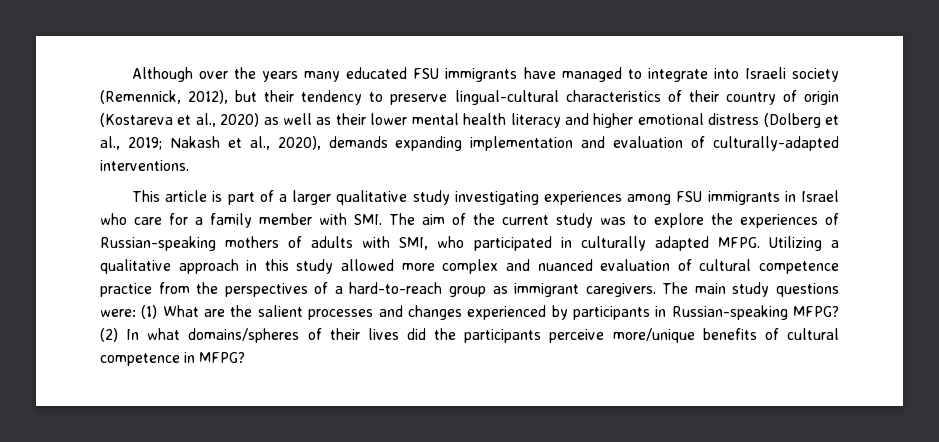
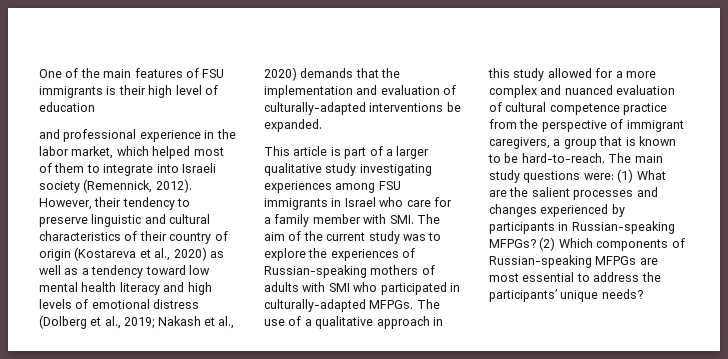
[131,67,622,82] Although over the years many educated FSU immigrants have managed -> [39,68,225,78] [39,85,218,98] [39,102,95,112] [39,129,236,142] [39,146,224,159] [39,163,85,173] One of the main features of FSU immigrants is their high level of education // and professional experience in the labor market, which helped most of them
[188,90,258,104] 2012), but -> [155,179,192,193] [39,198,92,210] 2012). However,
[454,90,559,105] lingual-cultural -> [91,214,211,227] linguistic and cultural
[335,113,408,125] their lower -> [81,265,210,278] a tendency toward low
[593,113,634,128] higher -> [187,282,212,295] [39,299,89,309] high levels of
[277,136,463,151] 2020), demands expanding -> [264,67,401,81] 2020) demands that the
[100,160,189,171] interventions. -> [369,102,461,112] [264,119,322,132] interventions be expanded.
[399,237,429,250] SMI, -> [328,283,350,292] SMI
[580,236,822,251] culturally adapted MFPG. Utilizing -> [264,299,440,312] [264,316,302,326] culturally-adapted MFPGs. The use of
(395, 265) none -> [595,68,623,78] for a
[224,282,656,297] perspectives of a hard-to-reach group as immigrant caregivers. -> [541,119,684,132] [489,136,676,149] [488,153,605,163] perspective of immigrant caregivers, a group that is known to be hard-to-reach.
[793,306,839,317] [100,328,839,343] [100,352,246,366] MFPG? (2) In what domains/spheres of their lives did the participants perceive more/unique benefits of cultural competence in MFPG? -> [489,237,685,251] [489,255,658,268] [489,272,661,282] [489,289,643,302] MFPGs? (2) Which components of Russian-speaking MFPGs are most essential to address the participants’ unique needs?

